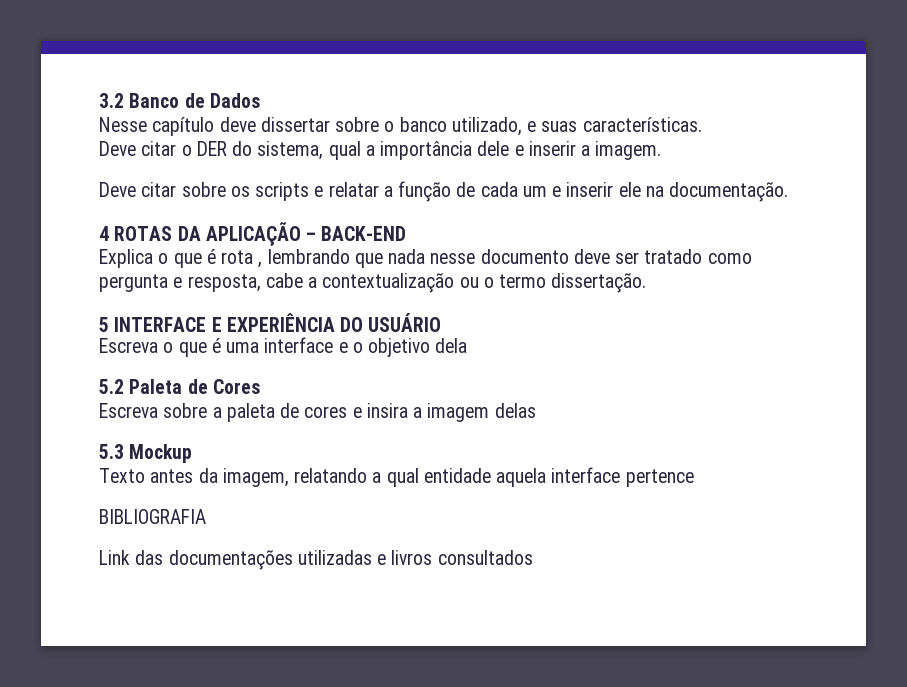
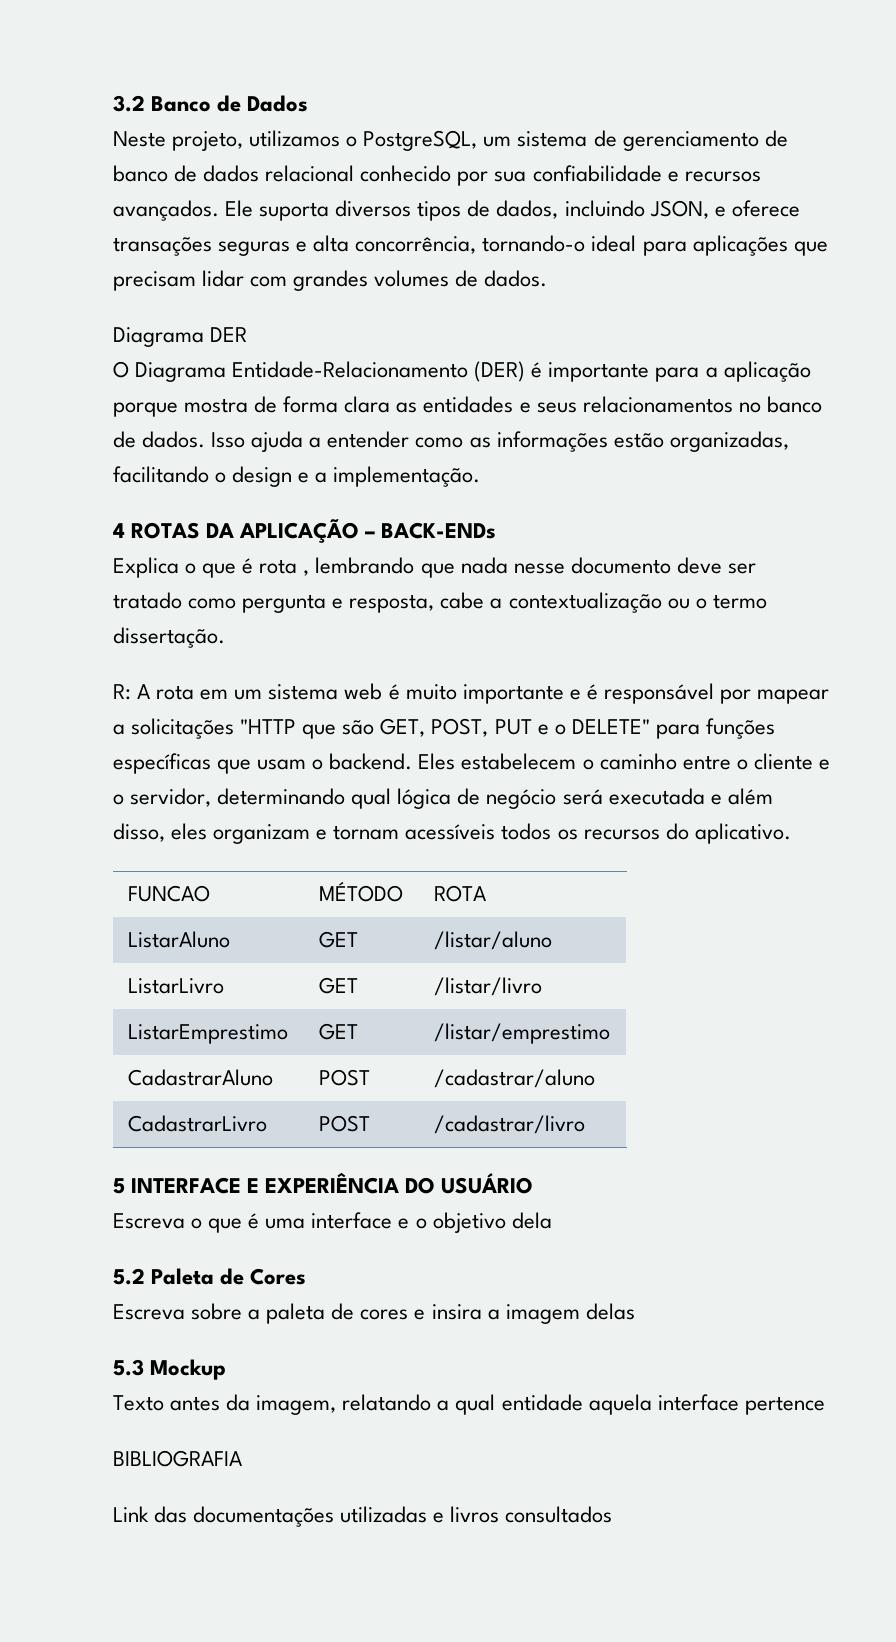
[99,117,702,136] [99,141,662,160] [99,181,789,202] Nesse capítulo deve dissertar sobre o banco utilizado, e suas características. // Deve citar o DER do sistema, qual a importância dele e inserir a imagem. // Deve citar sobre os scripts e relatar a função de cada um e inserir ele na documentação. -> [113,130,788,151] [113,165,761,186] [113,200,800,221] [113,235,828,256] [113,270,548,291] [113,327,248,347] [113,361,811,382] [113,396,822,417] [113,431,789,452] [113,466,481,487] Neste projeto, utilizamos o PostgreSQL, um sistema de gerenciamento de banco de dados relacional conhecido por sua confiabilidade e recursos avançados. Ele suporta diversos tipos de dados, incluindo JSON, e oferece transações seguras e alta concorrência, tornando-o ideal para aplicações que precisam lidar com grandes volumes de dados. // Diagrama DER // O Diagrama Entidade-Relacionamento (DER) é importante para a aplicação porque mostra de forma clara as entidades e seus relacionamentos no banco de dados. Isso ajuda a entender como as informações estão organizadas, facilitando o design e a implementação.
[321,226,407,241] BACK-END -> [381,522,497,539] BACK-ENDs
(647, 283) none -> [113,683,830,704] [113,718,775,739] [113,753,830,774] [113,788,773,809] [113,823,791,844] [128,885,211,902] [319,881,404,902] [434,885,487,902] [128,931,231,948] [319,931,359,948] [434,931,553,950] [128,978,225,994] [319,977,359,994] [434,977,543,996] [128,1024,289,1044] [319,1023,359,1040] [434,1023,611,1044] [128,1069,274,1086] [319,1069,371,1086] [434,1069,596,1088] [128,1115,268,1132] [319,1115,371,1132] [434,1115,586,1134] // R: A rota em um sistema web é muito importante e é responsável por mapear a solicitações "HTTP que são GET, POST, PUT e o DELETE" para funções específicas que usam o backend. Eles estabelecem o caminho entre o cliente e o servidor, determinando qual lógica de negócio será executada e além disso, eles organizam e tornam acessíveis todos os recursos do aplicativo. // FUNCAO | MÉTODO | ROTA // ListarAluno | GET | /listar/aluno // ListarLivro | GET | /listar/livro // ListarEmprestimo | GET | /listar/emprestimo // CadastrarAluno | POST | /cadastrar/aluno // CadastrarLivro | POST | /cadastrar/livro

